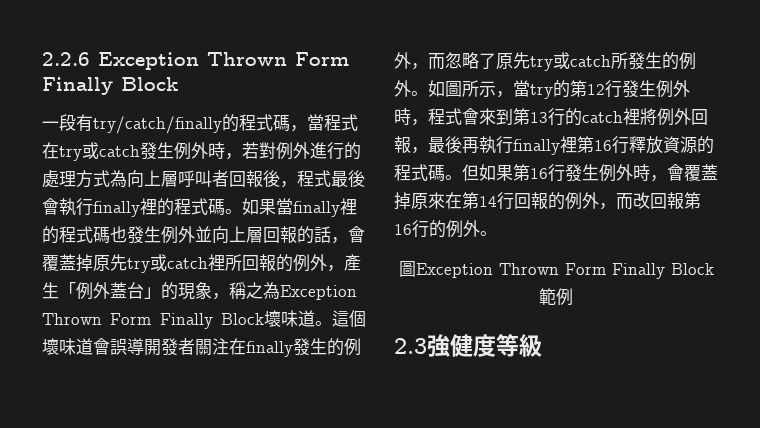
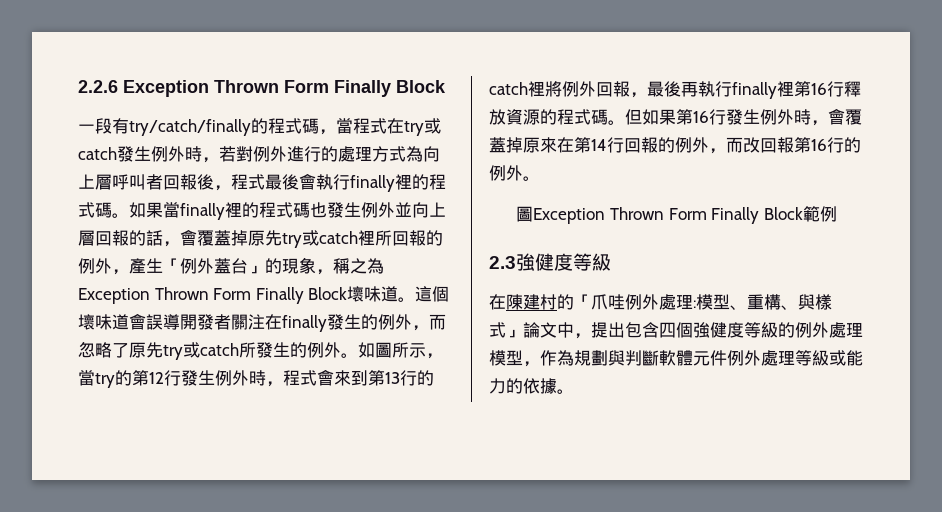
(542, 345) none -> [489,294,832,310] [489,322,863,339] [489,350,863,367] [489,378,574,394] // 在陳建村的「爪哇例外處理:模型、重構、與樣式」論文中，提出包含四個強健度等級的例外處理模型，作為規劃與判斷軟體元件例外處理等級或能力的依據。

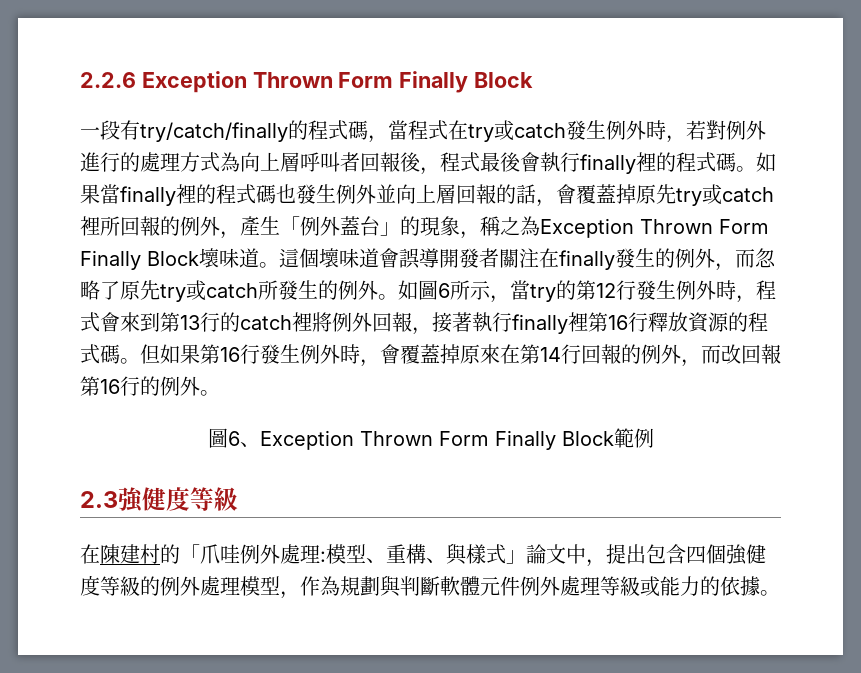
(392, 350) none -> [438,283,450,298] 6
[647,81,698,97] 最後再 -> [432,312,472,333] 接著
(534, 214) none -> [227,431,260,447] 6、

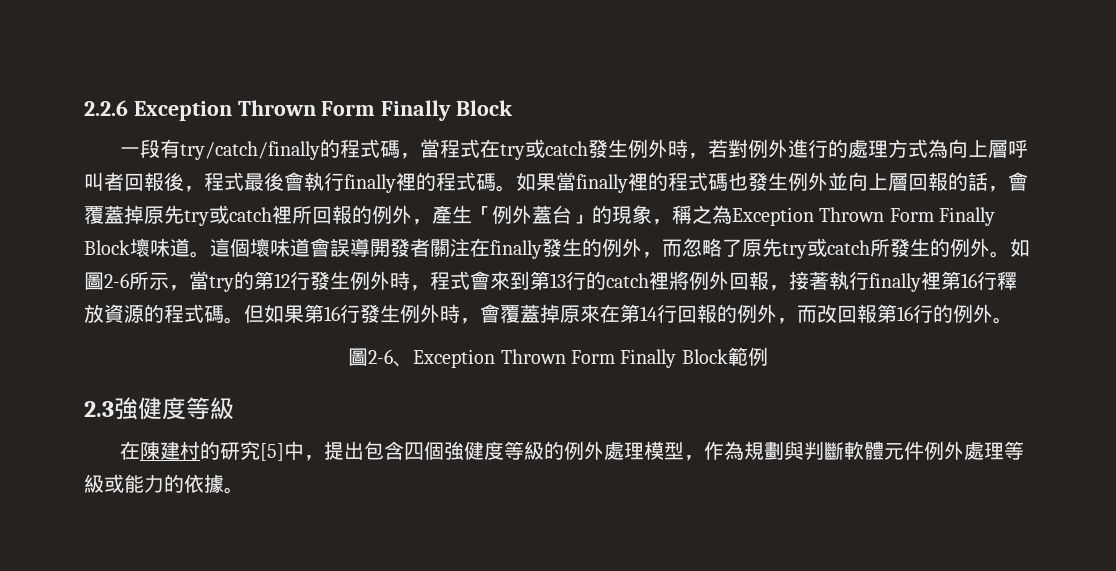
[438,283,450,298] 6 -> [104,273,129,288] 2-6
[227,431,240,446] 6 -> [368,349,394,364] 2-6
[180,543,566,565] 「爪哇例外處理:模型、重構、與樣式」論文 -> [219,441,284,461] 研究[5]

